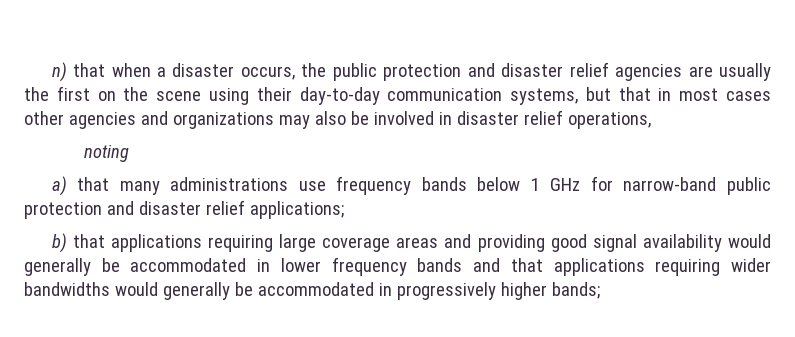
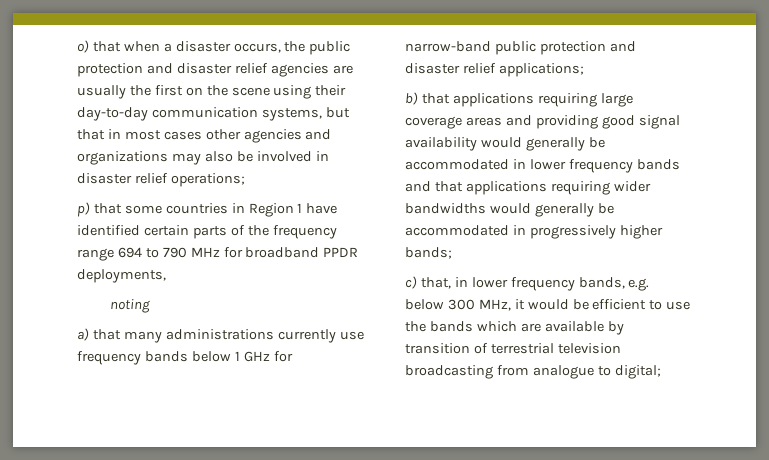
[51,62,67,82] n) -> [77,40,89,53] o)
[567,112,651,129] operations, -> [170,173,245,187] [77,202,338,217] [77,225,337,239] [77,247,359,261] [77,269,166,283] operations; // p) that some countries in Region 1 have identified certain parts of the frequency range 694 to 790 MHz for broadband PPDR deployments,
(289, 184) none -> [277,329,336,343] currently
(600, 290) none -> [405,276,650,291] [405,299,691,311] [405,321,624,335] [405,343,621,354] [405,365,661,379] // c) that, in lower frequency bands, e.g. below 300 MHz, it would be efficient to use the bands which are available by transition of terrestrial television broadcasting from analogue to digital;

